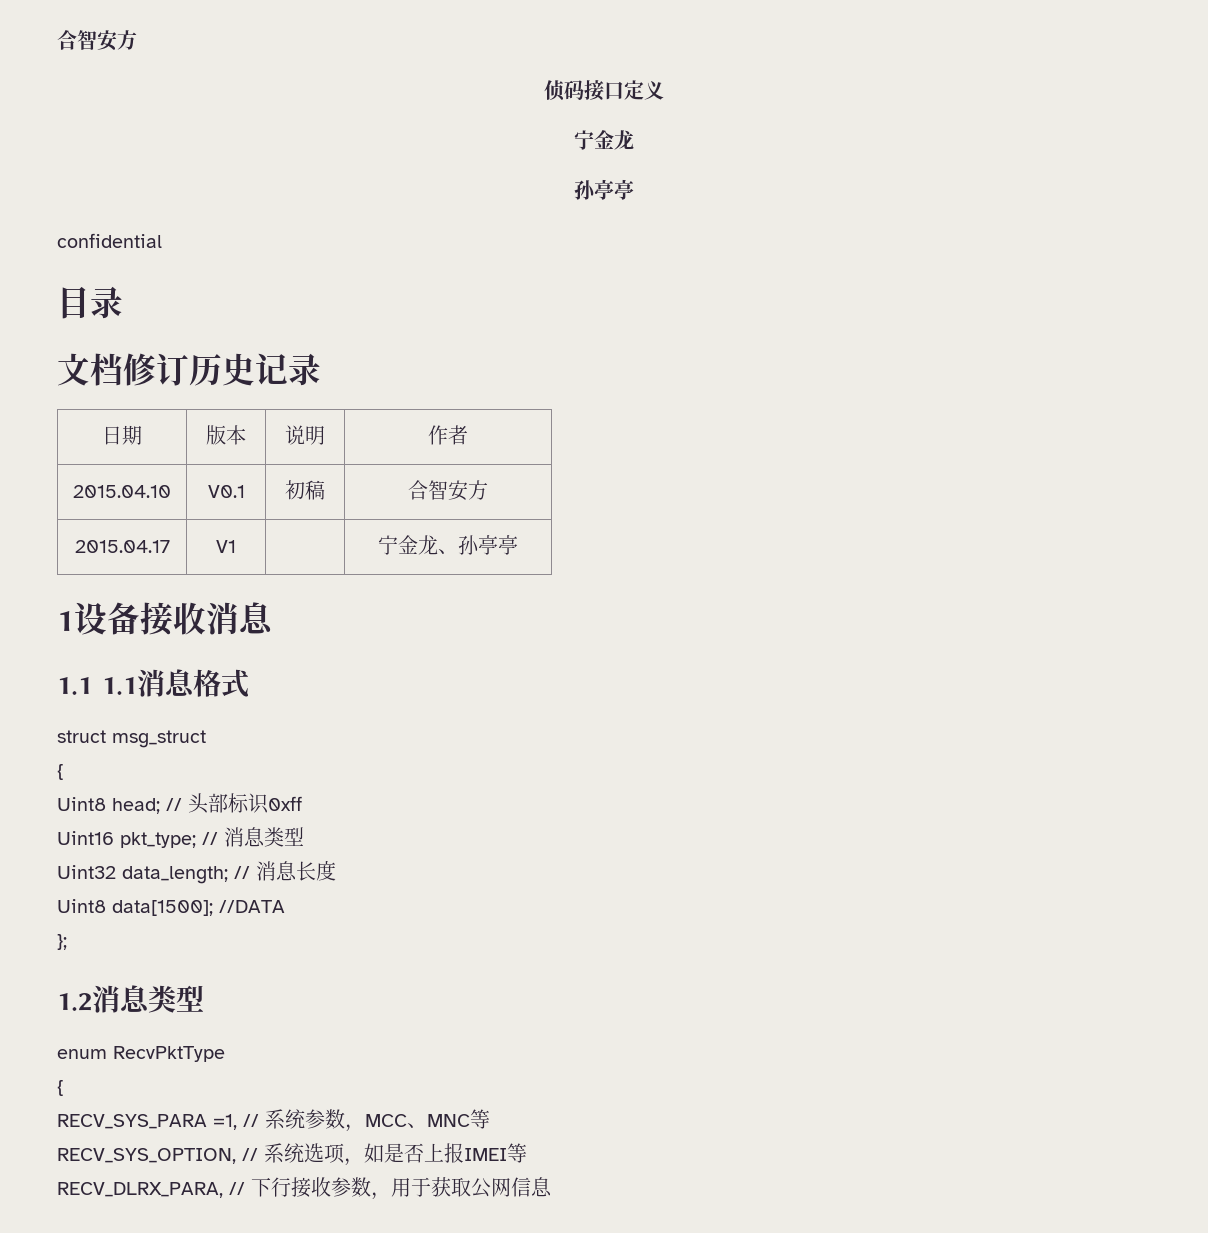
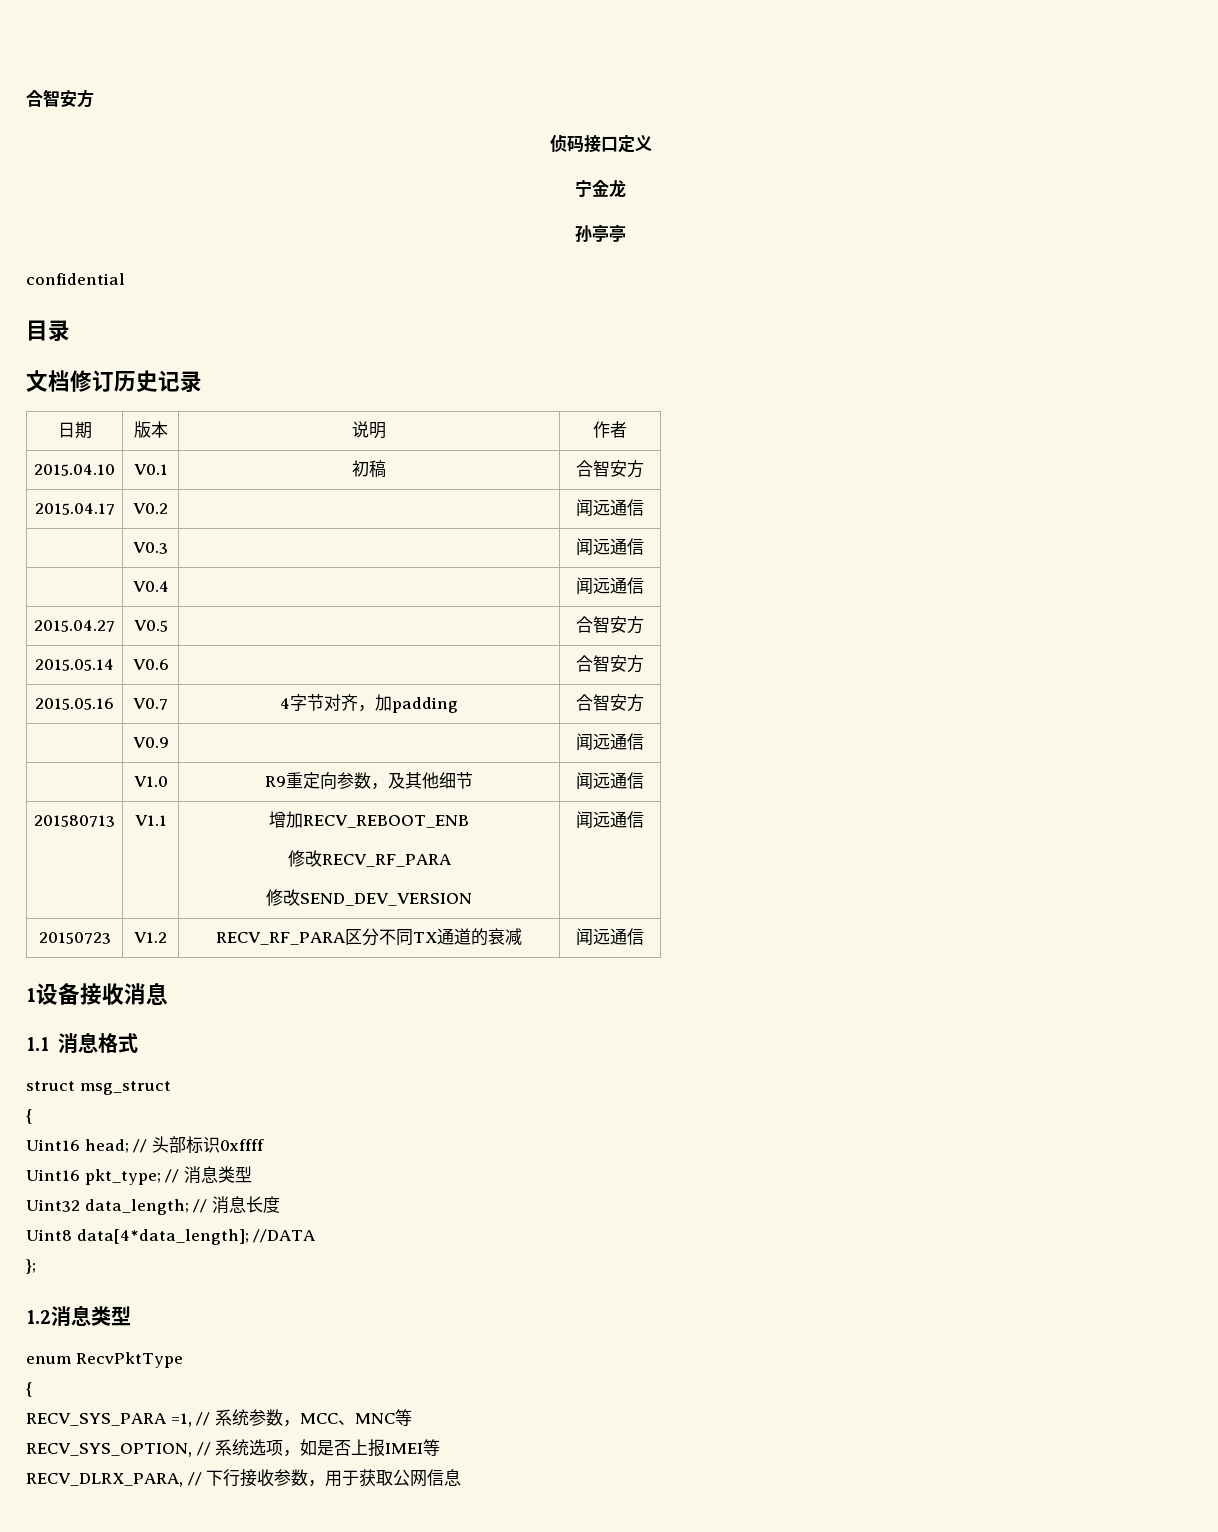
[216,540,236,553] [378,535,518,555] V1 | | 宁金龙、孙亭亭 -> [133,503,168,514] [576,499,644,517] [133,542,168,554] [576,538,644,556] [132,581,169,592] [576,577,644,595] [34,620,115,632] [133,620,168,632] [576,616,644,634] [35,659,114,671] [132,659,169,670] [576,655,644,673] [35,698,114,710] [133,698,168,710] [280,694,458,713] [576,694,644,712] [132,737,169,748] [576,733,644,751] [133,776,168,787] [265,772,473,790] [576,772,644,790] [34,815,115,827] [134,815,167,826] [269,811,469,828] [287,850,451,867] [266,889,472,906] [576,811,644,829] [38,932,111,944] [134,932,167,943] [216,928,522,946] [576,928,644,946] V0.2 | | 闻远通信 // | V0.3 | | 闻远通信 // | V0.4 | | 闻远通信 // 2015.04.27 | V0.5 | | 合智安方 // 2015.05.14 | V0.6 | | 合智安方 // 2015.05.16 | V0.7 | 4字节对齐，加padding | 合智安方 // | V0.9 | | 闻远通信 // | V1.0 | R9重定向参数，及其他细节 | 闻远通信 // 201580713 | V1.1 | 增加RECV_REBOOT_ENB // 修改RECV_RF_PARA // 修改SEND_DEV_VERSION | 闻远通信 // 20150723 | V1.2 | RECV_RF_PARA区分不同TX通道的衰减 | 闻远通信
[102,677,137,695] 1.1 -> (49, 1044) none
[57,797,106,811] Uint8 -> [26,1139,80,1151] Uint16
[268,796,302,811] 0xff -> [219,1139,264,1151] 0xffff
[112,900,213,916] data[1500]; -> [76,1229,249,1245] data[4*data_length];

